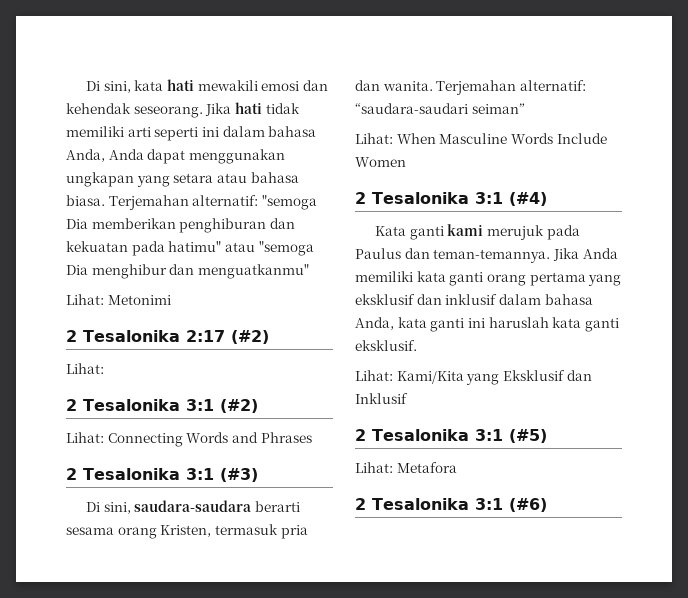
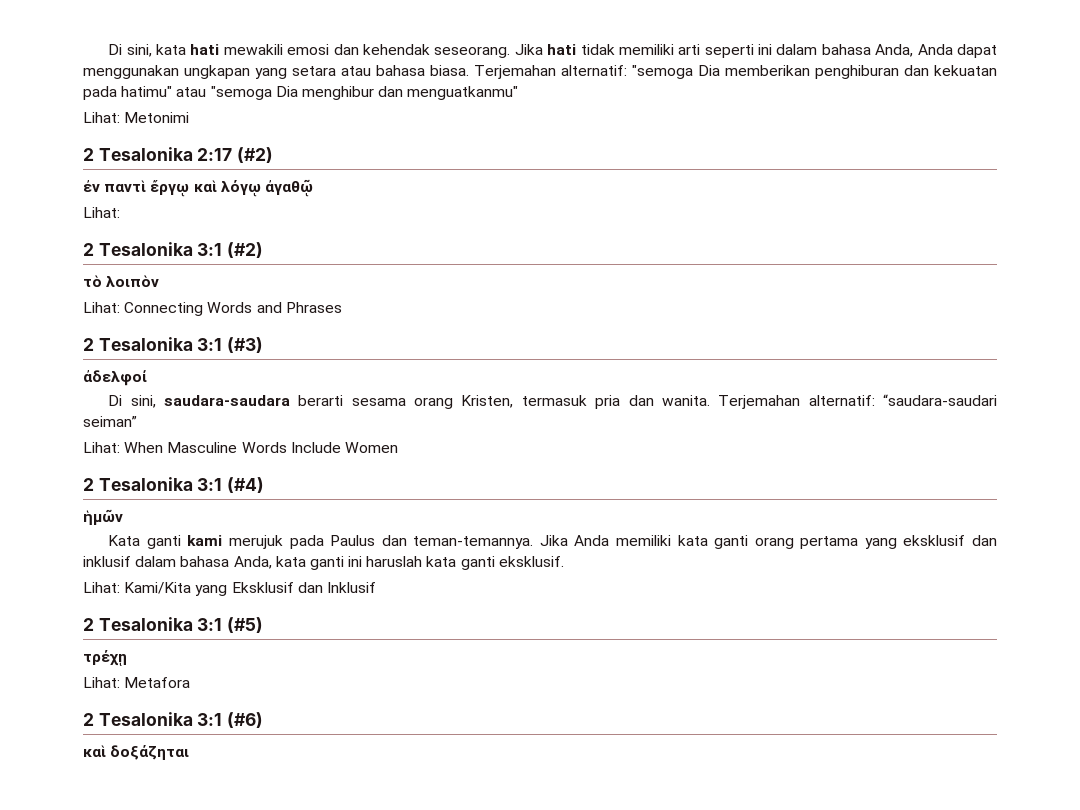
(269, 337) none -> [83,179,313,197] // ἐν παντὶ ἔργῳ καὶ λόγῳ ἀγαθῷ
(258, 406) none -> [83,275,160,287] // τὸ λοιπὸν
(258, 475) none -> [83,370,147,386] // ἀδελφοί
(547, 199) none -> [83,509,123,525] // ἡμῶν
(547, 436) none -> [83,650,127,666] // τρέχῃ
(547, 505) none -> [83,745,190,760] // καὶ δοξάζηται

